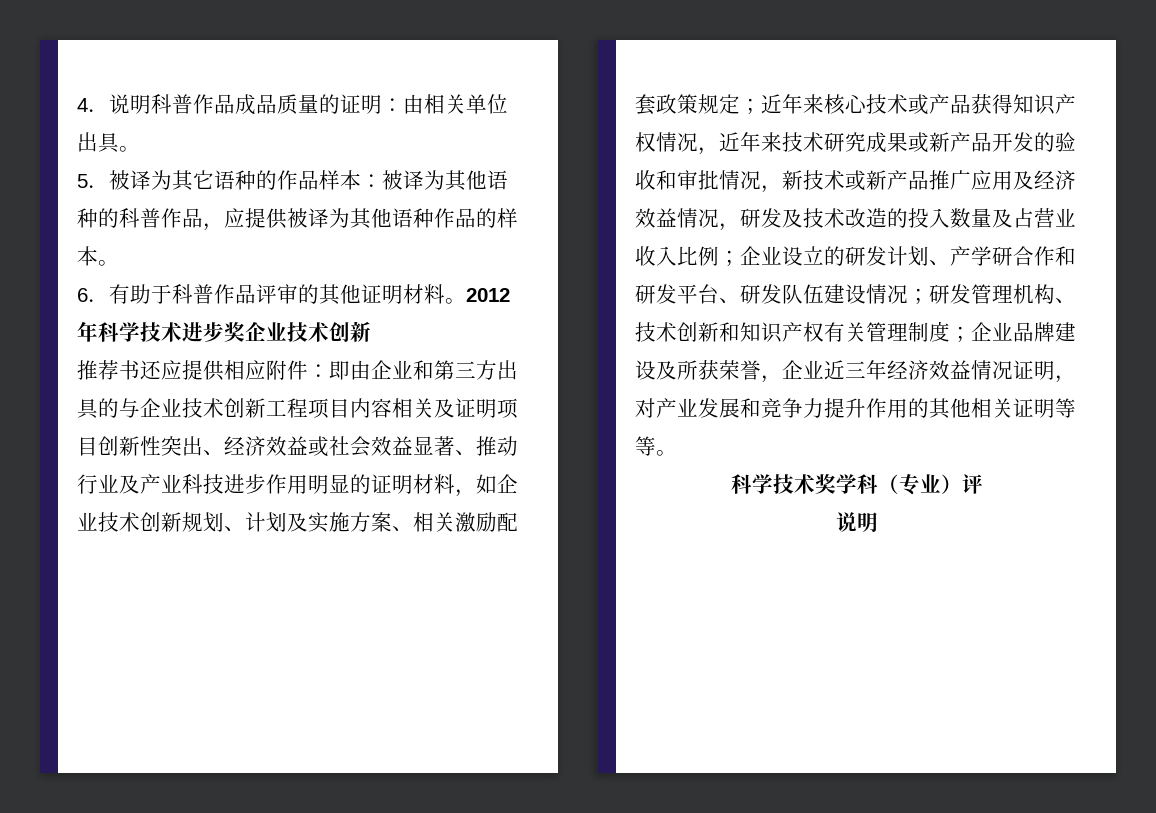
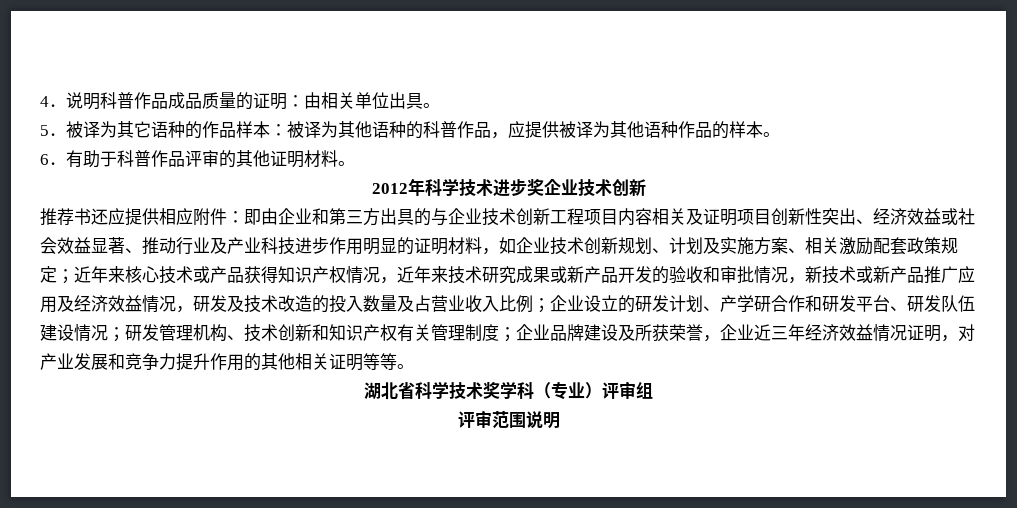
(466, 301) none -> (355, 163) //
(677, 453) none -> [364,382,415,400] 湖北省
(983, 484) // -> [619,381,653,399] [457,410,526,429] 审组 // 评审范围

